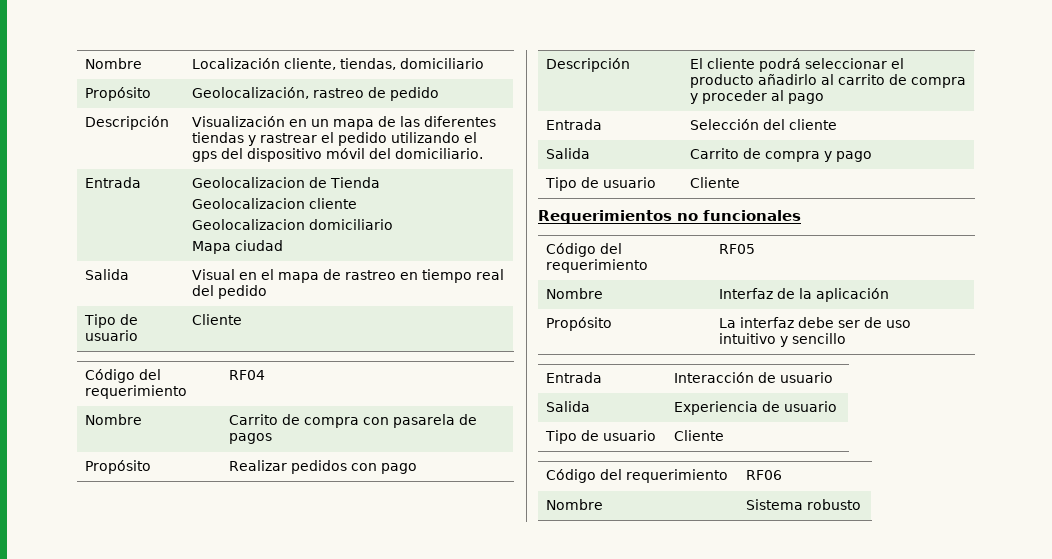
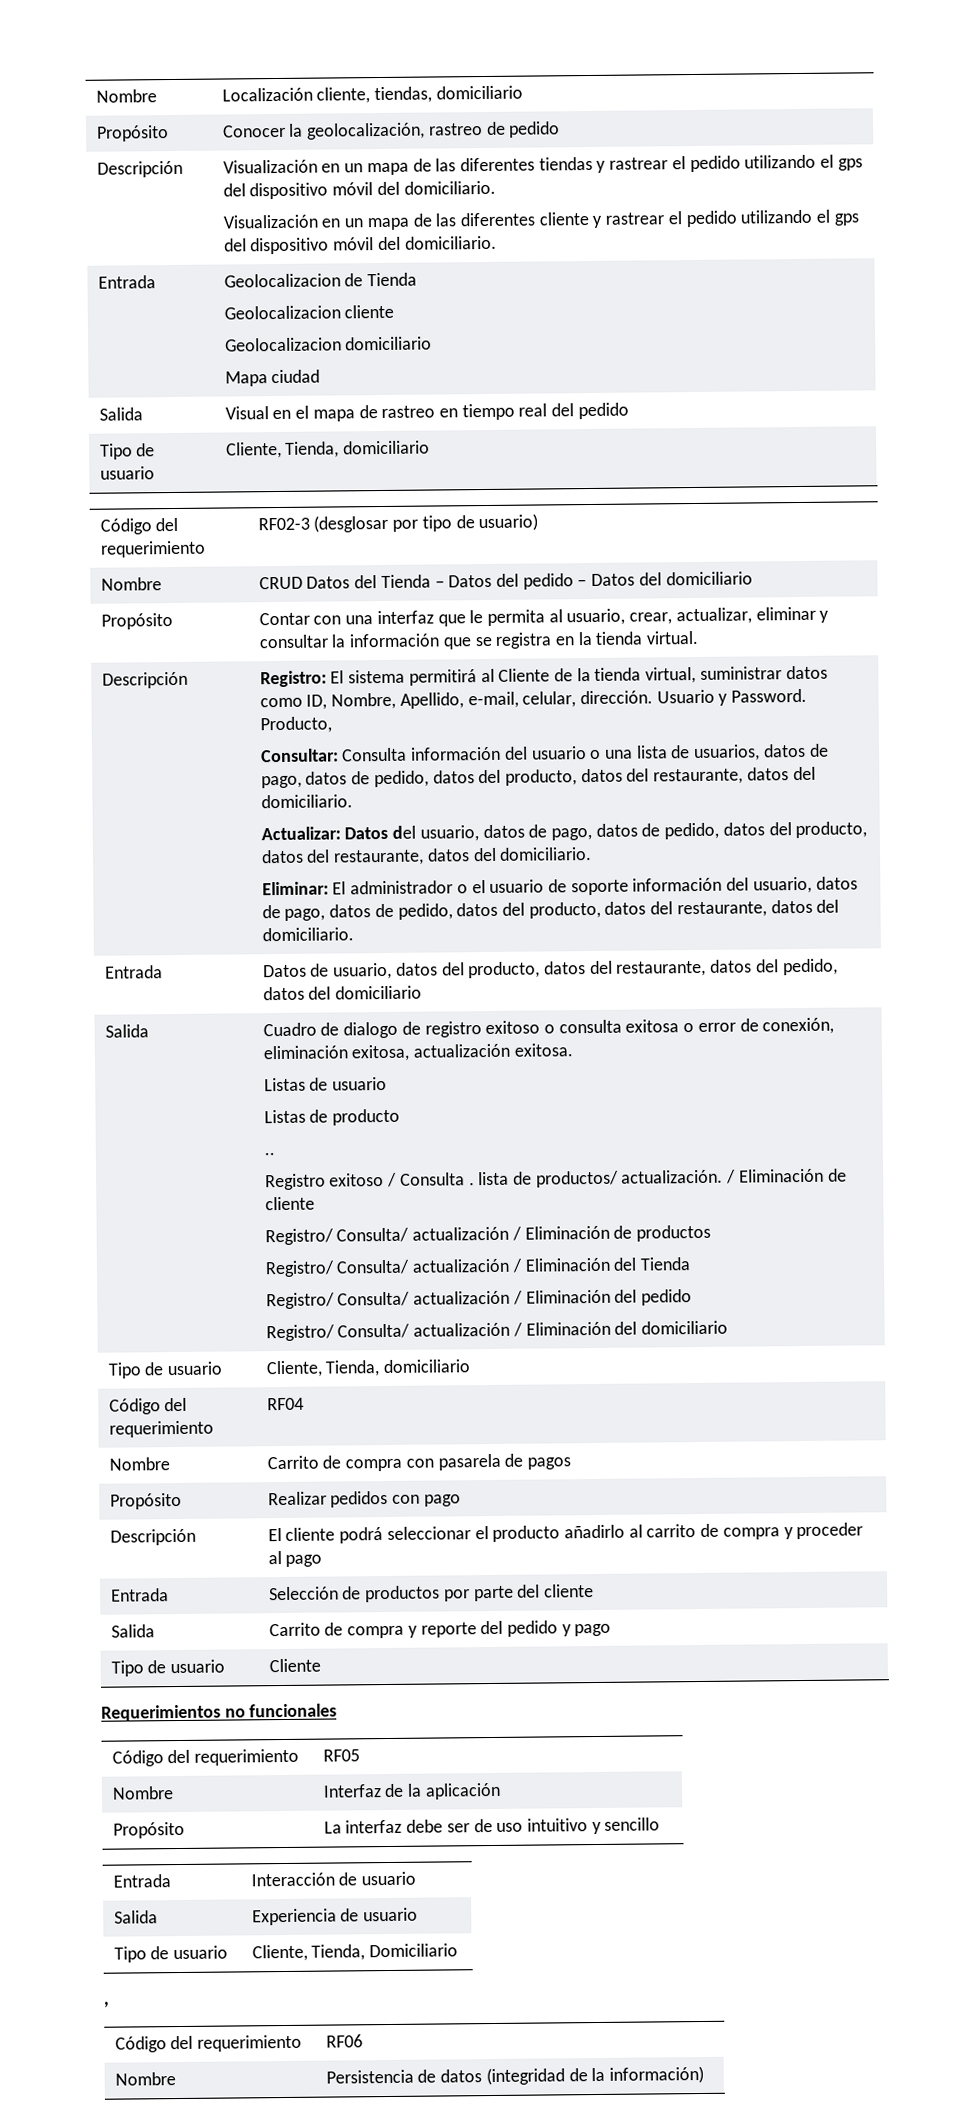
[192,87,310,99] Geolocalización, -> [222,122,426,140] Conocer la geolocalización,
(484, 153) none -> [222,209,859,231] [223,235,497,255] // Visualización en un mapa de las diferentes cliente y rastrear el pedido utilizando el gps del dispositivo móvil del domiciliario.
[192,314,243,325] Cliente -> [225,440,431,459] [99,517,179,535] [99,540,206,558] [257,513,539,533] [100,577,162,591] [258,571,753,590] [100,613,173,630] [258,606,830,627] [258,630,700,650] [101,671,188,689] [259,665,828,688] [259,688,808,710] [259,716,332,734] [259,743,829,763] [260,766,816,789] [260,794,353,809] [260,821,868,842] [260,847,593,866] [261,876,858,896] [261,899,840,921] [261,927,354,942] [104,965,163,979] [262,958,838,980] [262,985,423,1001] [104,1024,149,1038] [262,1017,835,1039] [262,1043,573,1062] [263,1076,388,1092] [263,1108,401,1126] [263,1152,275,1156] [264,1168,847,1191] [264,1196,315,1211] [264,1224,711,1246] [264,1257,691,1278] [265,1289,692,1310] [265,1320,728,1342] [107,1361,223,1379] [265,1359,471,1378] Cliente, Tienda, domiciliario // Código del requerimiento | RF02-3 (desglosar por tipo de usuario) // Nombre | CRUD Datos del Tienda – Datos del pedido – Datos del domiciliario // Propósito | Contar con una interfaz que le permita al usuario, crear, actualizar, eliminar y consultar la información que se registra en la tienda virtual. // Descripción | Registro: El sistema permitirá al Cliente de la tienda virtual, suministrar datos como ID, Nombre, Apellido, e-mail, celular, dirección. Usuario y Password. Producto, // Consultar: Consulta información del usuario o una lista de usuarios, datos de pago, datos de pedido, datos del producto, datos del restaurante, datos del domiciliario. // Actualizar: Datos del usuario, datos de pago, datos de pedido, datos del producto, datos del restaurante, datos del domiciliario. // Eliminar: El administrador o el usuario de soporte información del usuario, datos de pago, datos de pedido, datos del producto, datos del restaurante, datos del domiciliario. // Entrada | Datos de usuario, datos del producto, datos del restaurante, datos del pedido, datos del domiciliario // Salida | Cuadro de dialogo de registro exitoso o consulta exitosa o error de conexión, eliminación exitosa, actualización exitosa. // Listas de usuario // Listas de producto // .. // Registro exitoso / Consulta . lista de productos/ actualización. / Eliminación de cliente // Registro/ Consulta/ actualización / Eliminación de productos // Registro/ Consulta/ actualización / Eliminación del Tienda // Registro/ Consulta/ actualización / Eliminación del pedido // Registro/ Consulta/ actualización / Eliminación del domiciliario // Tipo de usuario | Cliente, Tienda, domiciliario
(760, 124) none -> [342,1585,514,1603] de productos por parte
(833, 156) none -> [420,1620,572,1638] reporte del pedido y
[674,430,725,441] Cliente -> [251,1943,459,1962] [104,2001,110,2008] Cliente, Tienda, Domiciliario // ,
[746,499,862,510] Sistema robusto -> [325,2065,704,2086] Persistencia de datos (integridad de la información)

